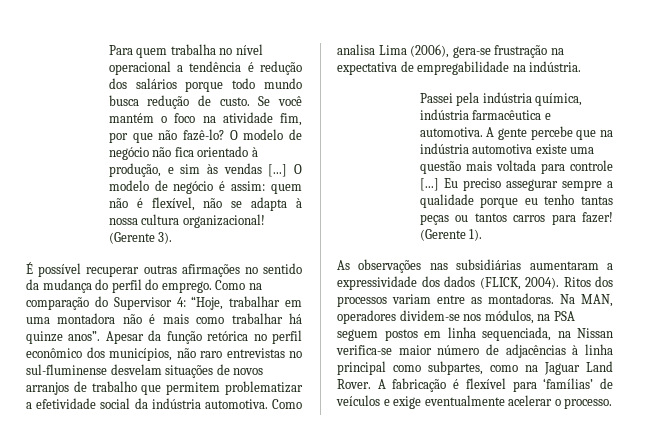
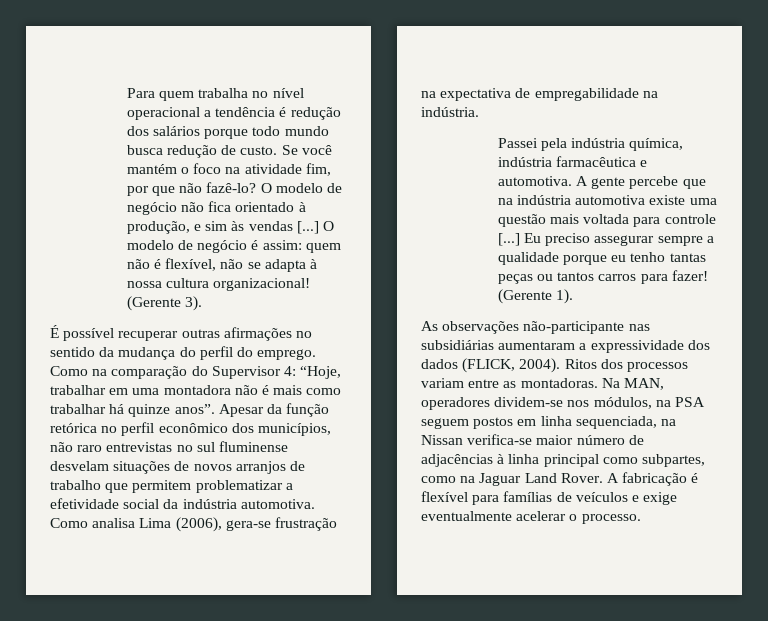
[26,364,107,375] sul-fluminense -> [196,441,288,452] sul fluminense
(422, 266) none -> [523,321,625,334] não-participante
[543,378,594,389] ‘famílias’ -> [503,491,553,502] famílias

